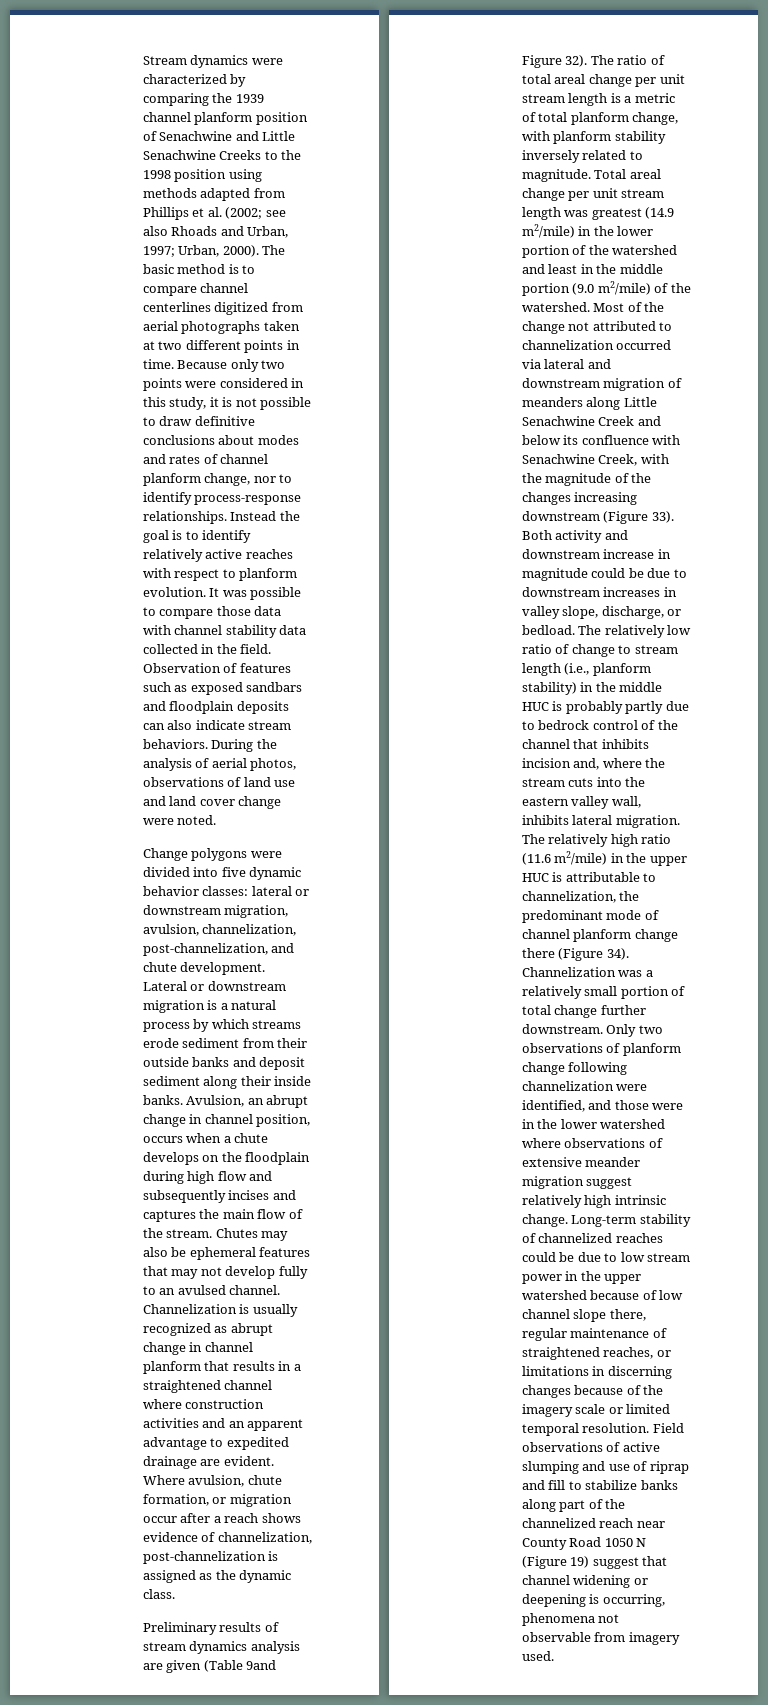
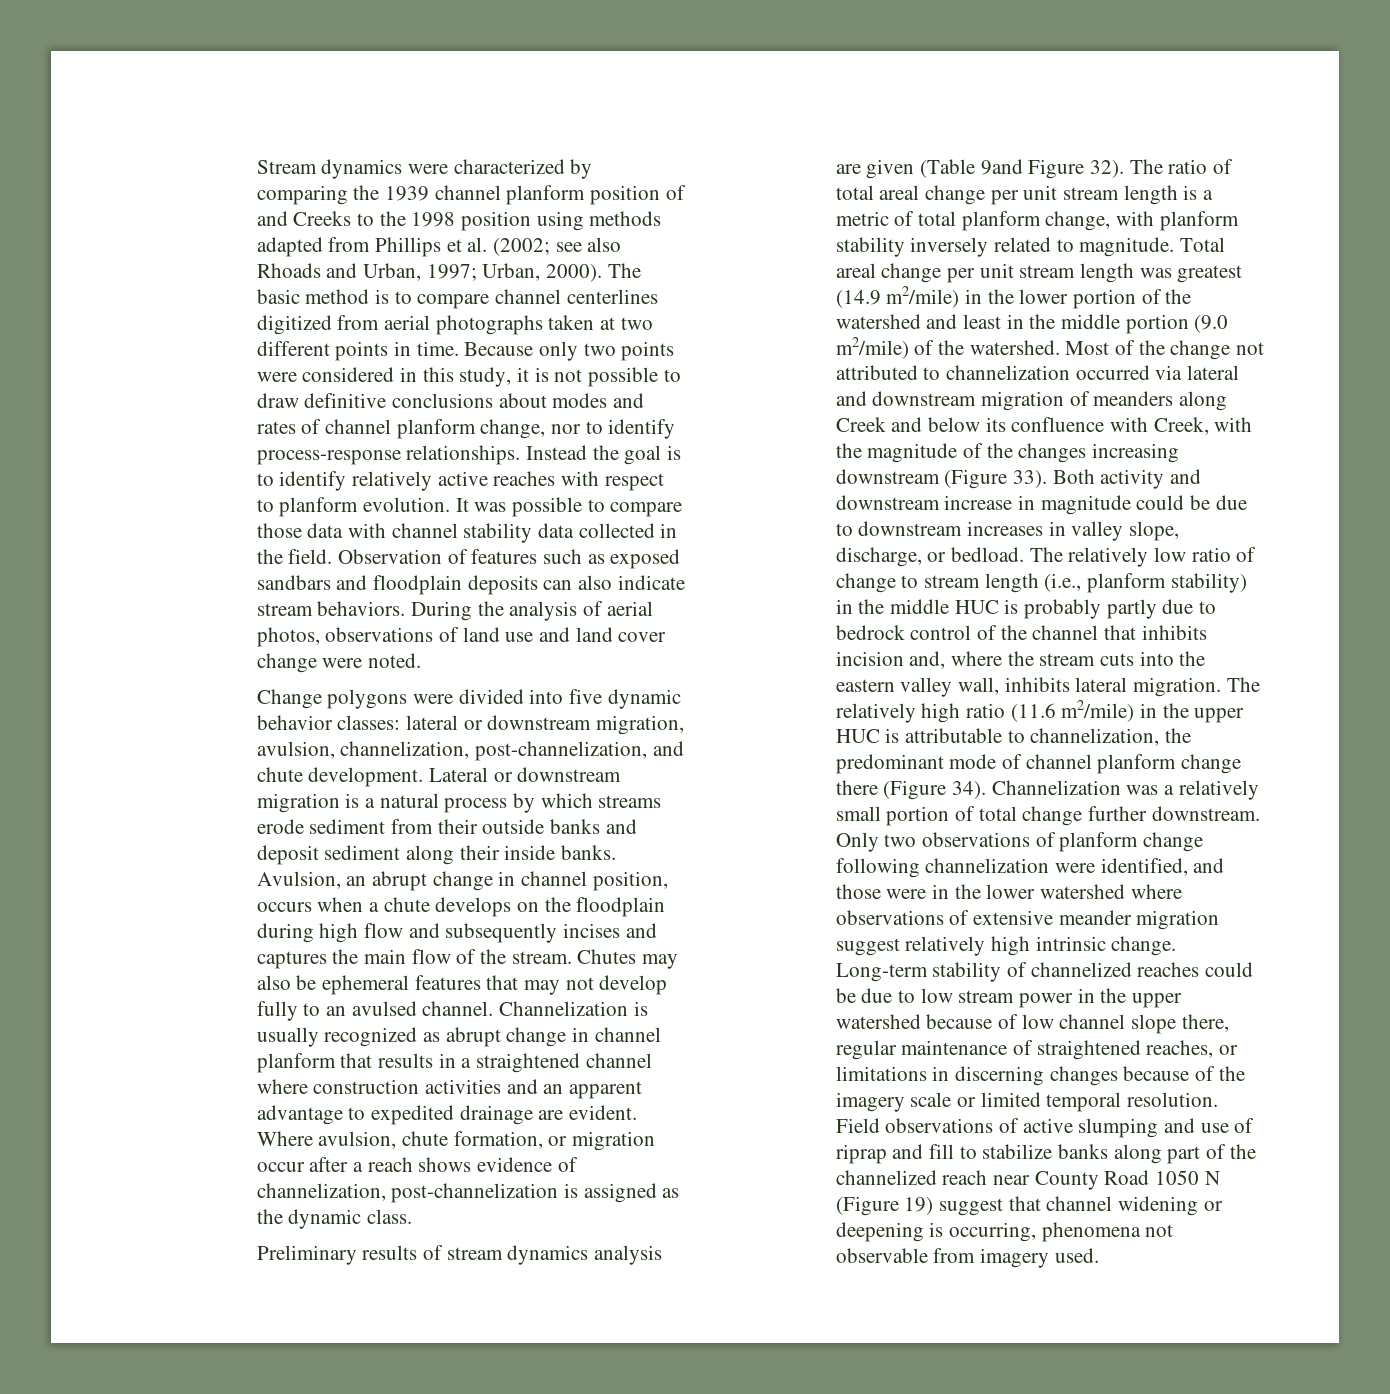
[159,131,296,141] [142,150,216,160] Senachwine and Little Senachwine -> [256,211,288,226] and
[623,397,657,407] [521,416,595,426] Little Senachwine -> (1227, 401) none
[521,454,595,464] Senachwine -> (1148, 424) none

